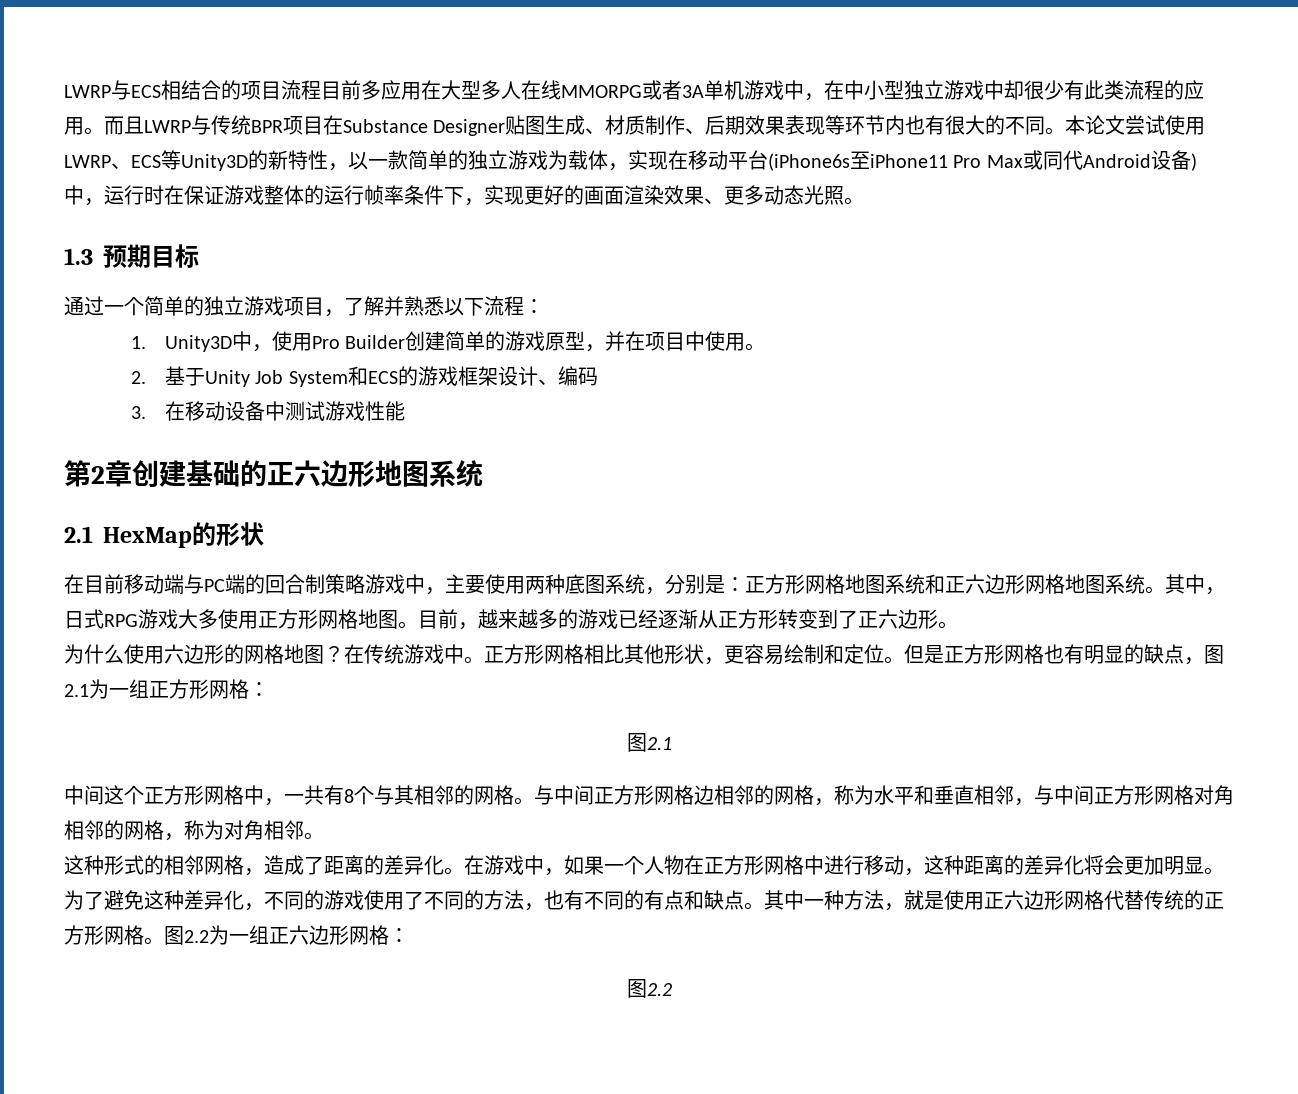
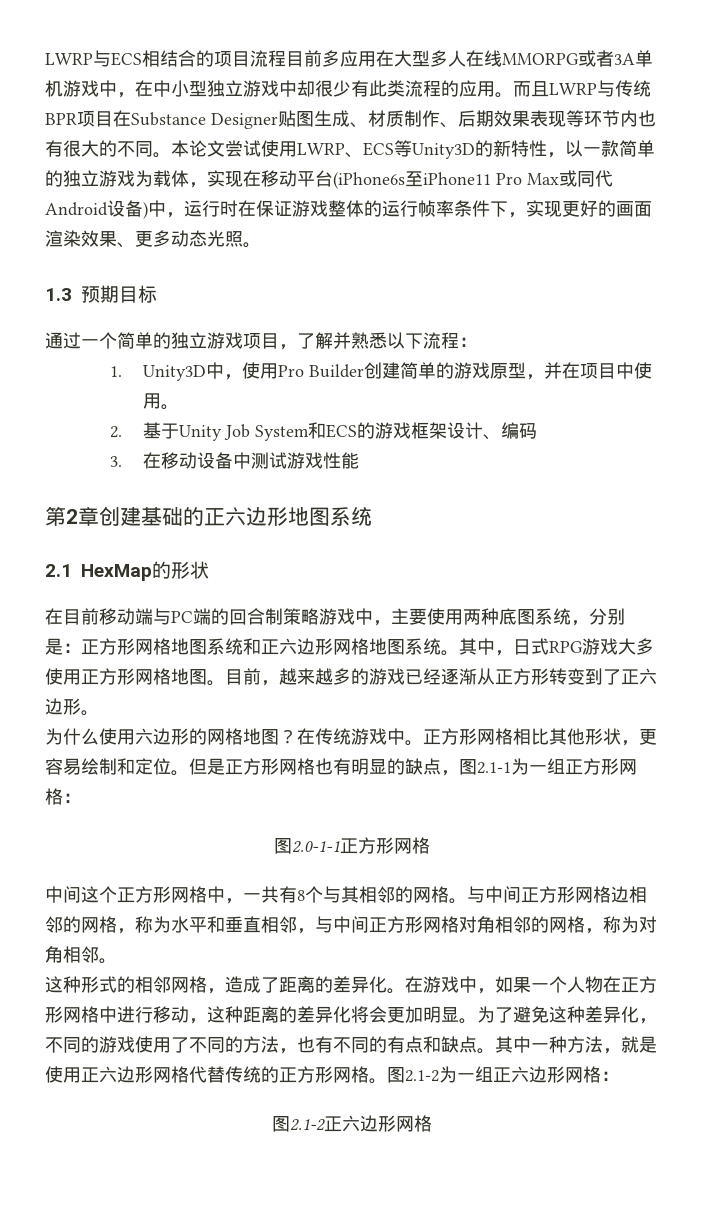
[64,684,89,697] 2.1 -> [477,762,511,774] 2.1-1
[646,737,672,750] 2.1 -> [292,837,430,854] 2.0-1-1正方形网格
[184,930,209,943] 2.2 -> [405,1070,439,1082] 2.1-2
[646,983,672,996] 2.2 -> [290,1115,432,1132] 2.1-2正六边形网格

